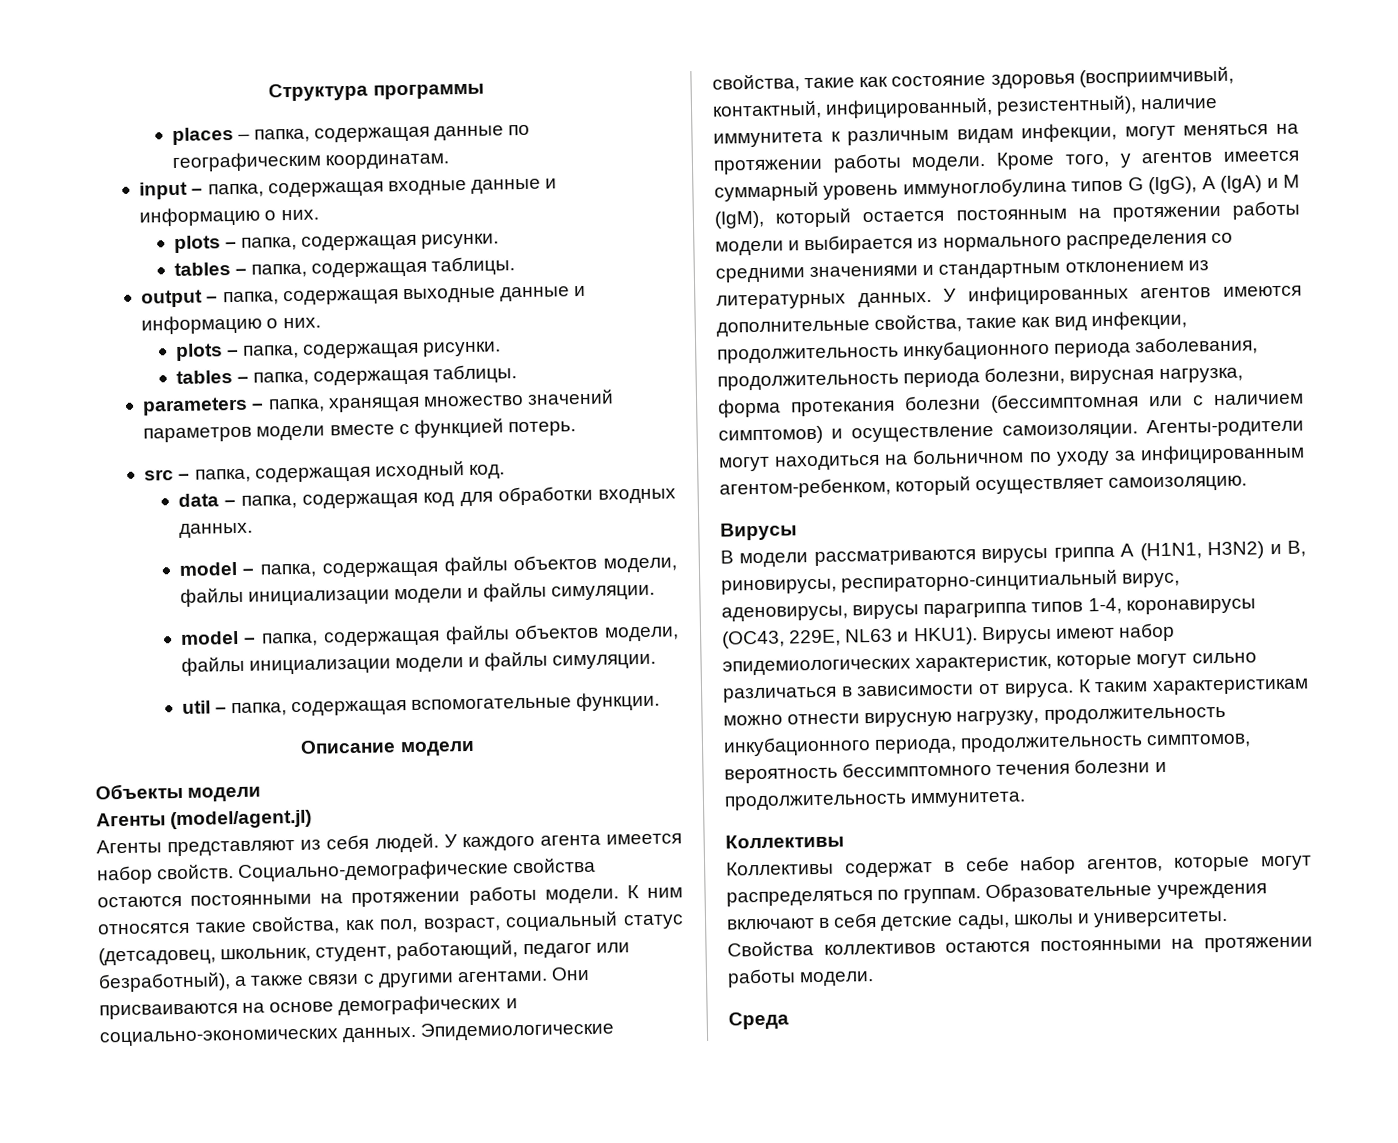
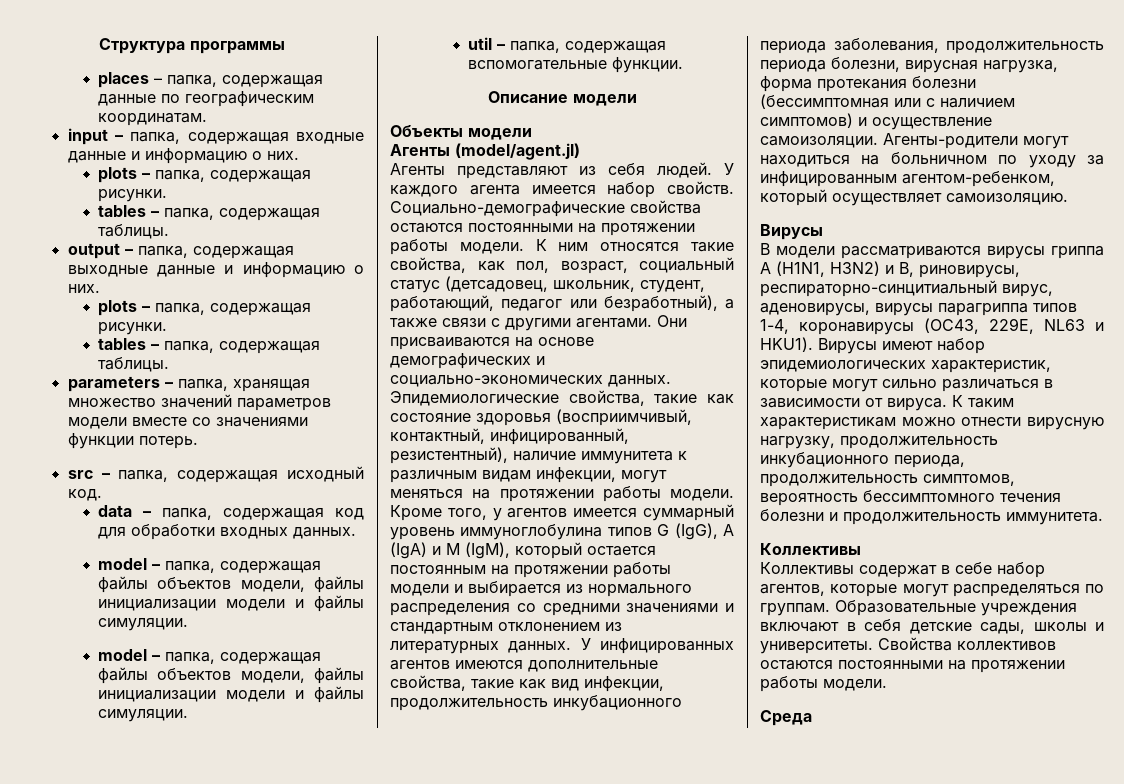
[398,418,504,438] с функцией -> [191,417,308,427] [67,433,134,449] со значениями функции

